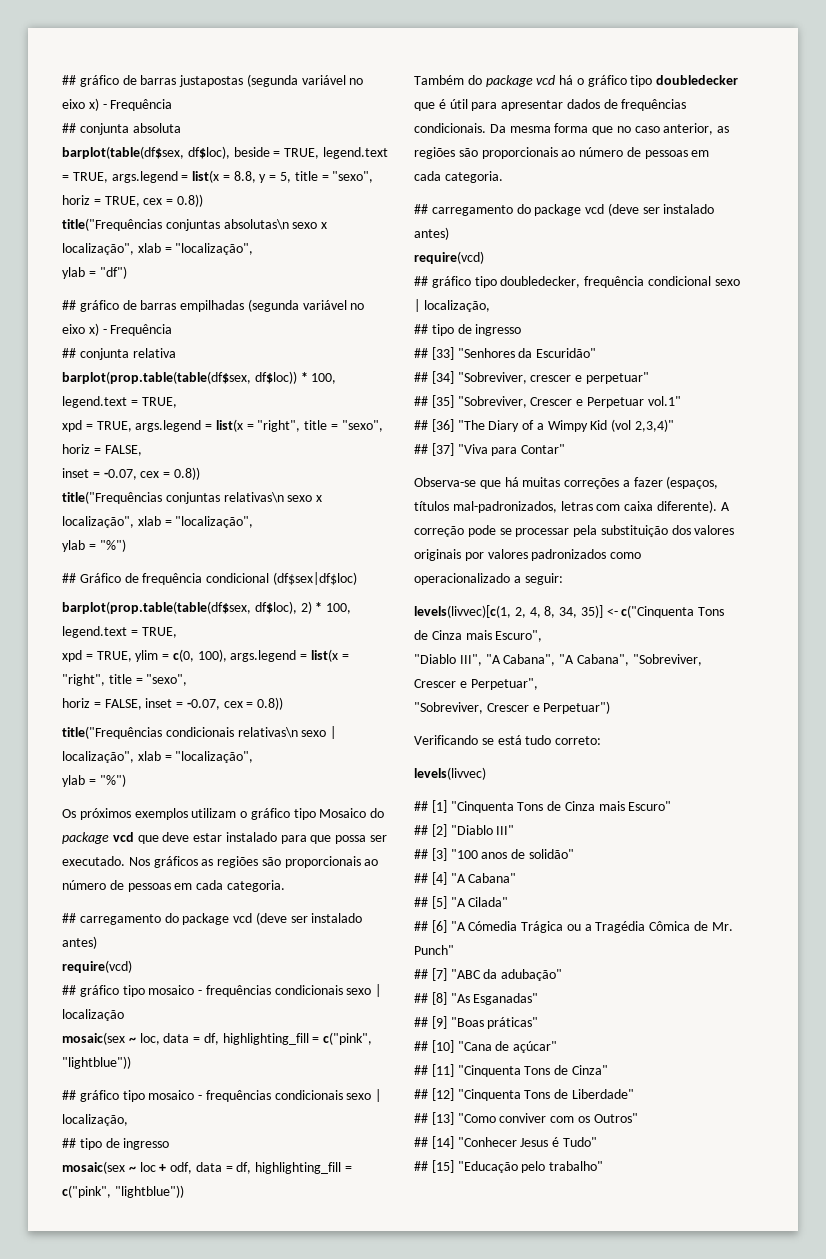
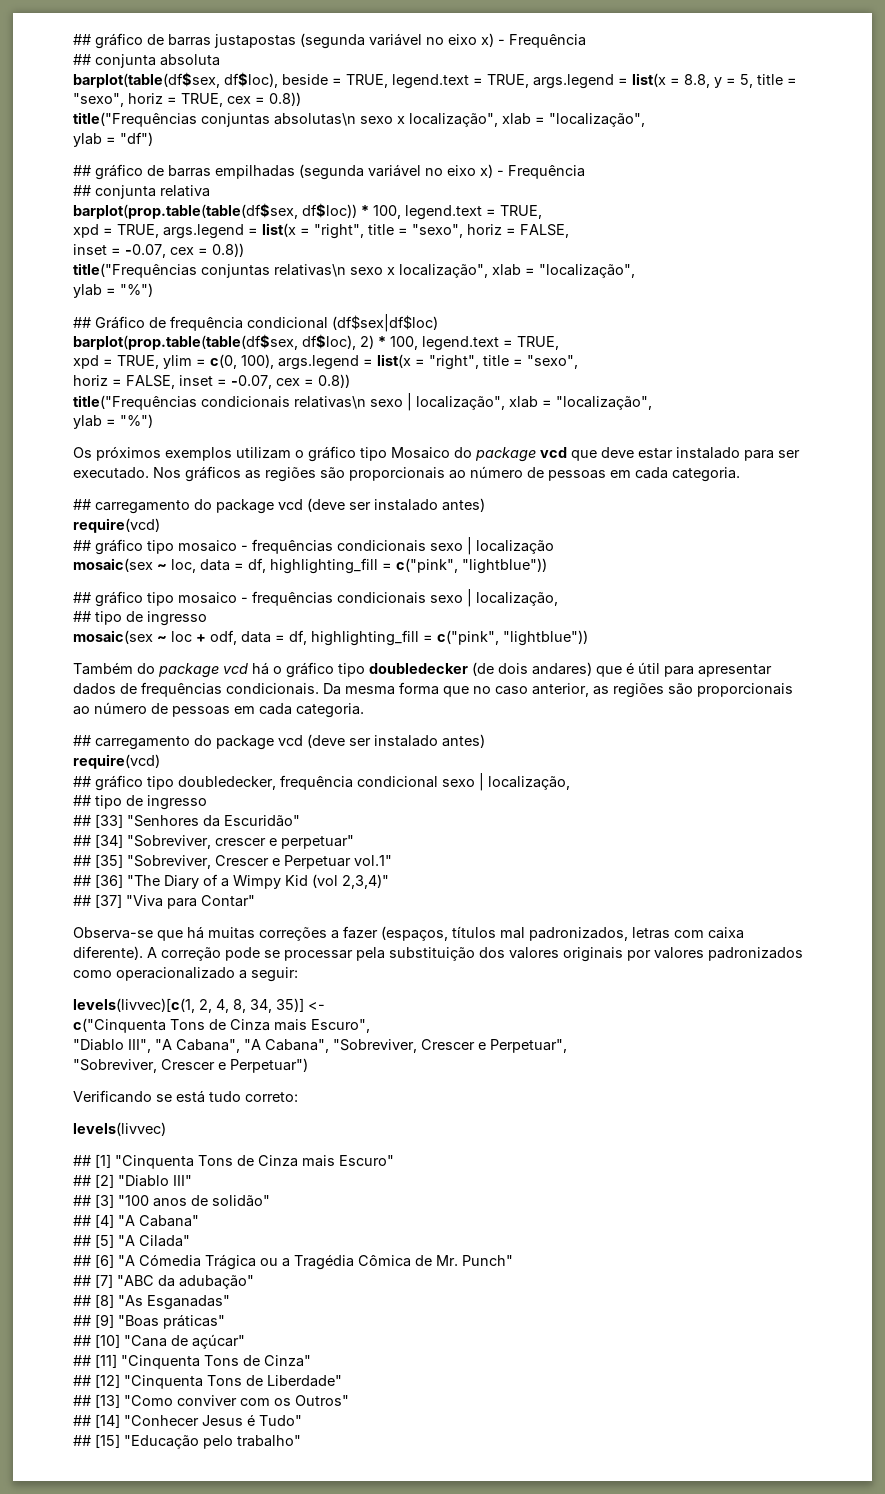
[310,835,367,844] que possa -> (774, 455) none
(739, 80) none -> [472,662,592,676] (de dois andares)
[452,501,557,513] mal-padronizados, -> [500,927,628,941] mal padronizados,
(618, 612) none -> (325, 1006) //

